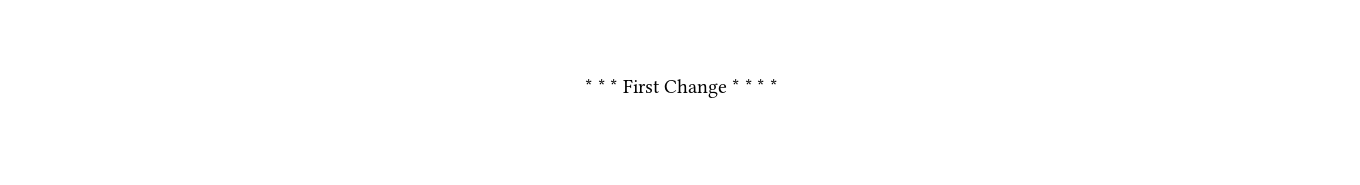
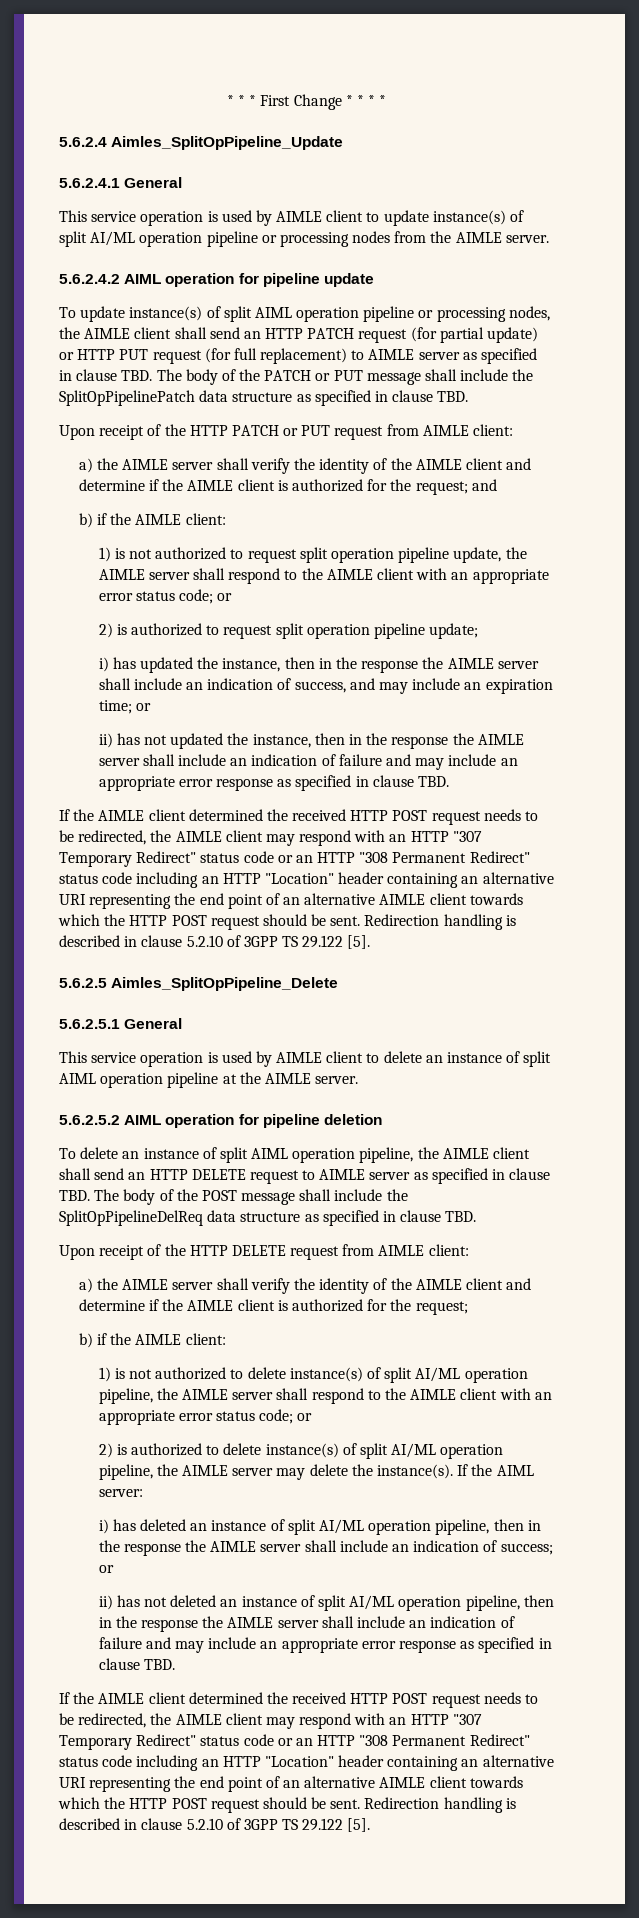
(777, 86) none -> [59,136,344,150] [59,177,183,188] [59,210,525,226] [59,231,549,247] [59,273,374,287] [59,306,550,322] [59,327,539,343] [59,348,538,364] [59,369,534,385] [59,390,469,406] [59,424,514,440] [78,458,532,474] [78,479,497,495] [78,513,226,528] [98,547,527,563] [98,568,549,584] [98,589,233,604] [98,623,479,639] [98,657,539,673] [98,678,553,694] [98,700,151,714] [98,733,524,749] [98,754,518,770] [98,775,449,791] [59,809,539,825] [59,830,482,846] [59,851,530,867] [59,872,554,888] [59,893,523,909] [58,914,516,930] [59,935,371,949] [59,977,339,991] [59,1018,183,1029] [59,1051,552,1067] [59,1072,359,1088] [59,1114,382,1128] [59,1147,531,1163] [59,1168,551,1184] [59,1189,408,1205] [59,1210,477,1226] [59,1244,469,1260] [78,1278,532,1294] [78,1299,468,1315] [78,1333,226,1348] [98,1367,528,1383] [98,1388,552,1404] [98,1409,313,1425] [98,1443,504,1459] [98,1464,534,1480] [98,1489,143,1497] [98,1519,541,1535] [98,1540,553,1556] [98,1565,114,1573] [98,1595,554,1611] [98,1616,515,1632] [98,1637,552,1653] [98,1658,175,1670] [59,1692,539,1708] [59,1713,482,1729] [59,1734,530,1750] [59,1755,554,1771] [59,1776,523,1792] [58,1797,516,1813] [59,1818,371,1832] // 5.6.2.4 Aimles_SplitOpPipeline_Update // 5.6.2.4.1 General // This service operation is used by AIMLE client to update instance(s) of split AI/ML operation pipeline or processing nodes from the AIMLE server. // 5.6.2.4.2 AIML operation for pipeline update // To update instance(s) of split AIML operation pipeline or processing nodes, the AIMLE client shall send an HTTP PATCH request (for partial update) or HTTP PUT request (for full replacement) to AIMLE server as specified in clause TBD. The body of the PATCH or PUT message shall include the SplitOpPipelinePatch data structure as specified in clause TBD. // Upon receipt of the HTTP PATCH or PUT request from AIMLE client: // a) the AIMLE server shall verify the identity of the AIMLE client and determine if the AIMLE client is authorized for the request; and // b) if the AIMLE client: // 1) is not authorized to request split operation pipeline update, the AIMLE server shall respond to the AIMLE client with an appropriate error status code; or // 2) is authorized to request split operation pipeline update; // i) has updated the instance, then in the response the AIMLE server shall include an indication of success, and may include an expiration time; or // ii) has not updated the instance, then in the response the AIMLE server shall include an indication of failure and may include an appropriate error response as specified in clause TBD. // If the AIMLE client determined the received HTTP POST request needs to be redirected, the AIMLE client may respond with an HTTP "307 Temporary Redirect" status code or an HTTP "308 Permanent Redirect" status code including an HTTP "Location" header containing an alternative URI representing the end point of an alternative AIMLE client towards which the HTTP POST request should be sent. Redirection handling is described in clause 5.2.10 of 3GPP TS 29.122 [5]. // 5.6.2.5 Aimles_SplitOpPipeline_Delete // 5.6.2.5.1 General // This service operation is used by AIMLE client to delete an instance of split AIML operation pipeline at the AIMLE server. // 5.6.2.5.2 AIML operation for pipeline deletion // To delete an instance of split AIML operation pipeline, the AIMLE client shall send an HTTP DELETE request to AIMLE server as specified in clause TBD. The body of the POST message shall include the SplitOpPipelineDelReq data structure as specified in clause TBD. // Upon receipt of the HTTP DELETE request from AIMLE client: // a) the AIMLE server shall verify the identity of the AIMLE client and determine if the AIMLE client is authorized for the request; // b) if the AIMLE client: // 1) is not authorized to delete instance(s) of split AI/ML operation pipeline, the AIMLE server shall respond to the AIMLE client with an appropriate error status code; or // 2) is authorized to delete instance(s) of split AI/ML operation pipeline, the AIMLE server may delete the instance(s). If the AIML server: // i) has deleted an instance of split AI/ML operation pipeline, then in the response the AIMLE server shall include an indication of success; or // ii) has not deleted an instance of split AI/ML operation pipeline, then in the response the AIMLE server shall include an indication of failure and may include an appropriate error response as specified in clause TBD. // If the AIMLE client determined the received HTTP POST request needs to be redirected, the AIMLE client may respond with an HTTP "307 Temporary Redirect" status code or an HTTP "308 Permanent Redirect" status code including an HTTP "Location" header containing an alternative URI representing the end point of an alternative AIMLE client towards which the HTTP POST request should be sent. Redirection handling is described in clause 5.2.10 of 3GPP TS 29.122 [5].

